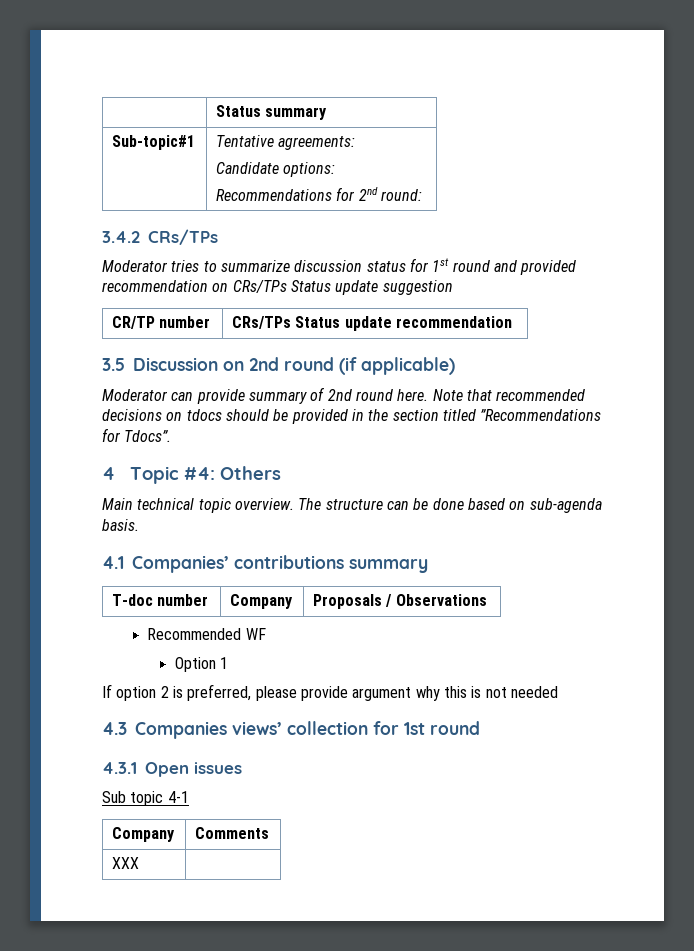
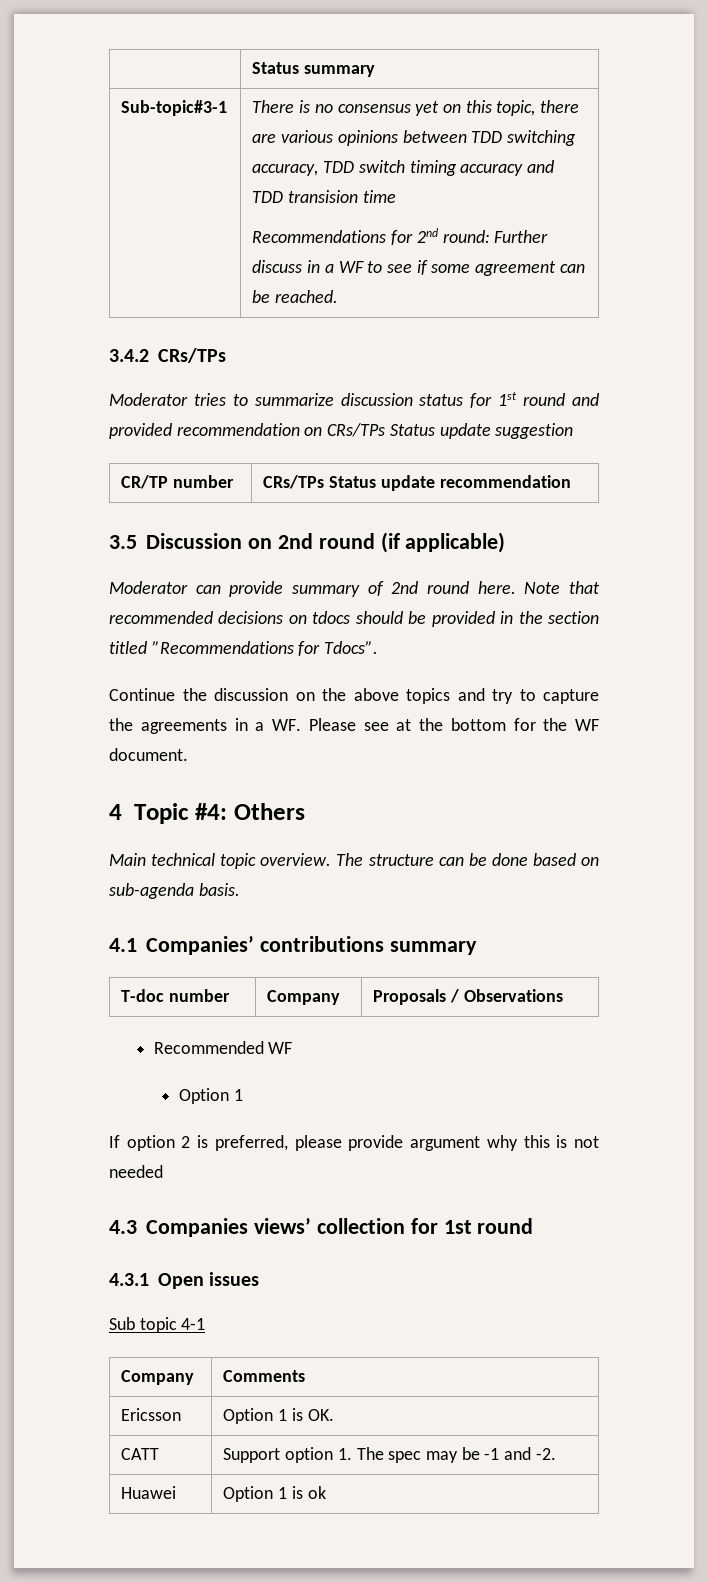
[112,135,196,150] [216,135,356,150] [216,162,336,177] [216,187,422,201] Sub-topic#1 | Tentative agreements: // Candidate options: // Recommendations for 2nd round: -> [121,100,228,116] [252,100,580,116] [252,130,576,146] [252,160,554,176] [252,190,396,203] [252,228,549,245] [252,260,585,276] [252,290,339,303] Sub-topic#3-1 | There is no consensus yet on this topic, there are various opinions between TDD switching accuracy, TDD switch timing accuracy and TDD transision time // Recommendations for 2nd round: Further discuss in a WF to see if some agreement can be reached.
(172, 436) none -> [109,688,599,704] [109,718,599,734] [109,748,188,761] // Continue the discussion on the above topics and try to capture the agreements in a WF. Please see at the bottom for the WF document.
[112,857,140,869] XXX | -> [121,1408,182,1421] [223,1408,334,1424] [121,1448,160,1460] [223,1447,556,1463] [121,1486,177,1499] [223,1486,326,1502] Ericsson | Option 1 is OK. // CATT | Support option 1. The spec may be -1 and -2. // Huawei | Option 1 is ok

